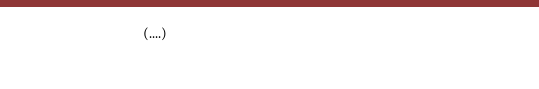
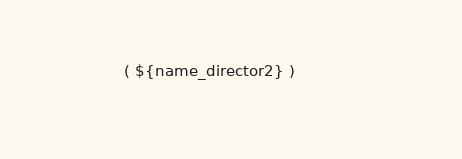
[142,27,167,41] (....) -> [123,64,295,80] ( ${name_director2} )

